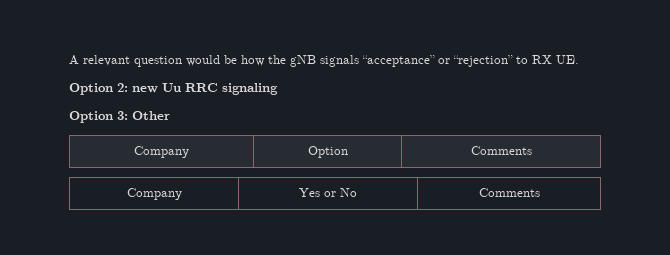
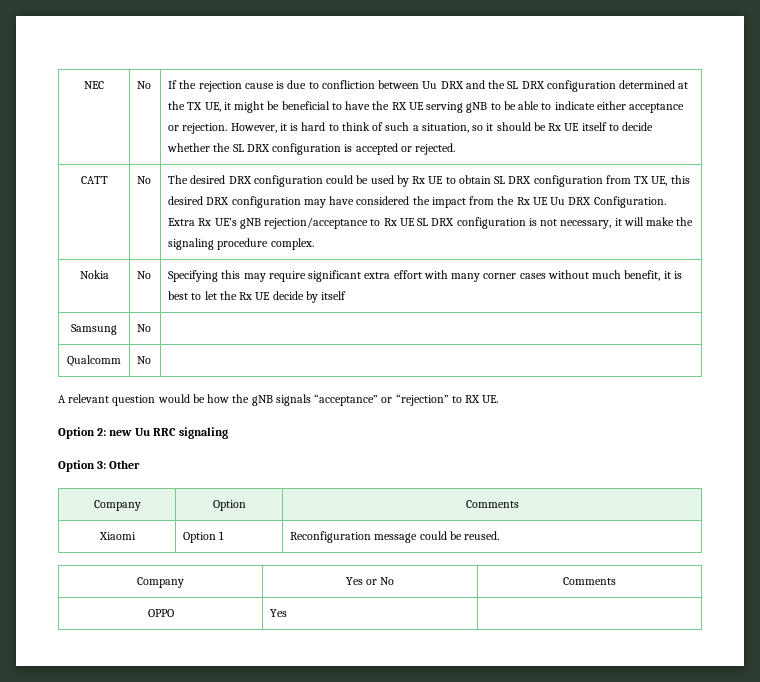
(69, 60) none -> [84,81,104,89] [137,81,152,89] [168,80,689,92] [168,101,685,113] [168,122,654,134] [167,143,456,155] [80,176,108,184] [137,176,152,184] [168,175,690,187] [168,196,666,208] [168,217,694,229] [168,238,314,250] [79,270,109,279] [137,271,152,279] [168,270,682,282] [168,291,347,303] [71,324,117,335] [137,324,152,332] [67,355,121,367] [137,356,152,364] NEC | No | If the rejection cause is due to confliction between Uu DRX and the SL DRX configuration determined at the TX UE, it might be beneficial to have the RX UE serving gNB to be able to indicate either acceptance or rejection. However, it is hard to think of such a situation, so it should be Rx UE itself to decide whether the SL DRX configuration is accepted or rejected. // CATT | No | The desired DRX configuration could be used by Rx UE to obtain SL DRX configuration from TX UE, this desired DRX configuration may have considered the impact from the Rx UE Uu DRX Configuration. Extra Rx UE’s gNB rejection/acceptance to Rx UE SL DRX configuration is not necessary, it will make the signaling procedure complex. // Nokia | No | Specifying this may require significant extra effort with many corner cases without much benefit, it is best to let the Rx UE decide by itself // Samsung | No | // Qualcomm | No | //
(532, 150) none -> [98,532,136,540] [183,531,225,543] [290,531,500,543] // Xiaomi | Option 1 | Reconfiguration message could be reused.
(540, 192) none -> [147,609,174,617] [270,609,288,617] // OPPO | Yes |

